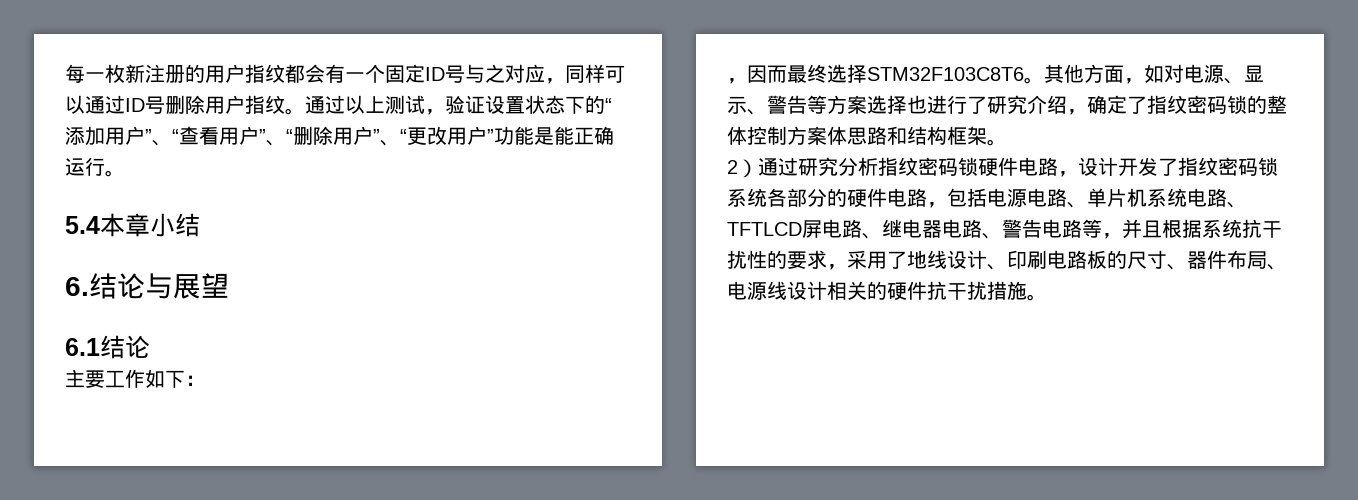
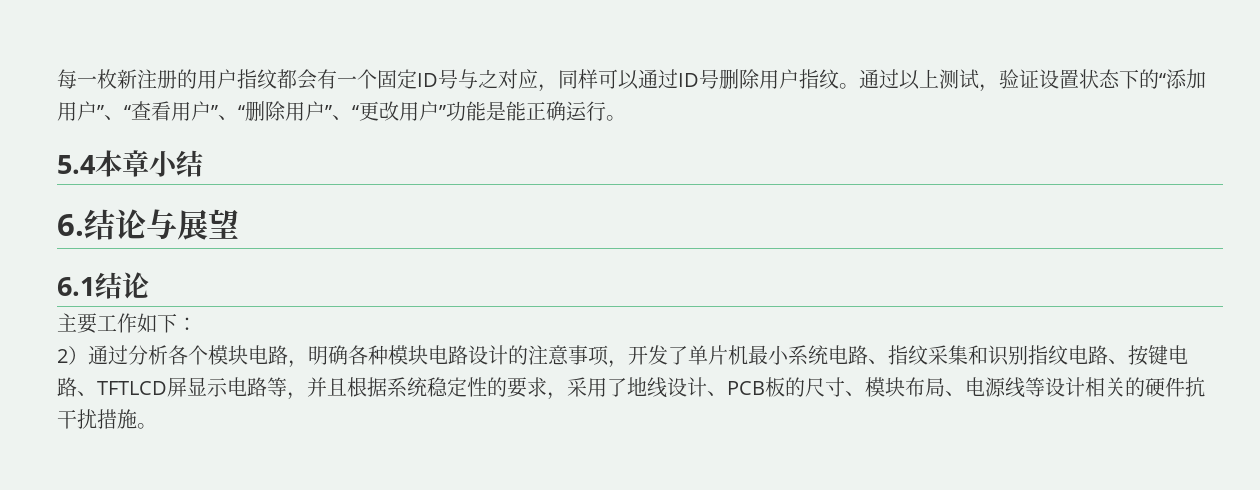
[727,64,1264,84] [727,95,1287,115] [727,126,1007,146] [727,157,1278,178] [727,188,1247,208] [727,219,1042,239] ，因而最终选择STM32F103C8T6。其他方面，如对电源、显示、警告等方案选择也进行了研究介绍，确定了指纹密码锁的整体控制方案体思路和结构框架。 // 2）通过研究分析指纹密码锁硬件电路，设计开发了指纹密码锁系统各部分的硬件电路，包括电源电路、单片机系统电路、TFTLCD屏电路、继电器电路、警告 -> [57,345,1188,368] [57,377,228,397] 2）通过分析各个模块电路，明确各种模块电路设计的注意事项，开发了单片机最小系统电路、指纹采集和识别指纹电路、按键电路、TFTLCD屏显示
[1242,219,1282,238] [727,250,747,269] 抗干扰 -> [427,377,467,397] 稳定
[1007,250,1087,269] 印刷电路 -> [727,381,765,395] PCB
[1187,250,1227,269] 器件 -> [865,377,905,397] 模块
(787, 290) none -> [1025,377,1045,397] 等

